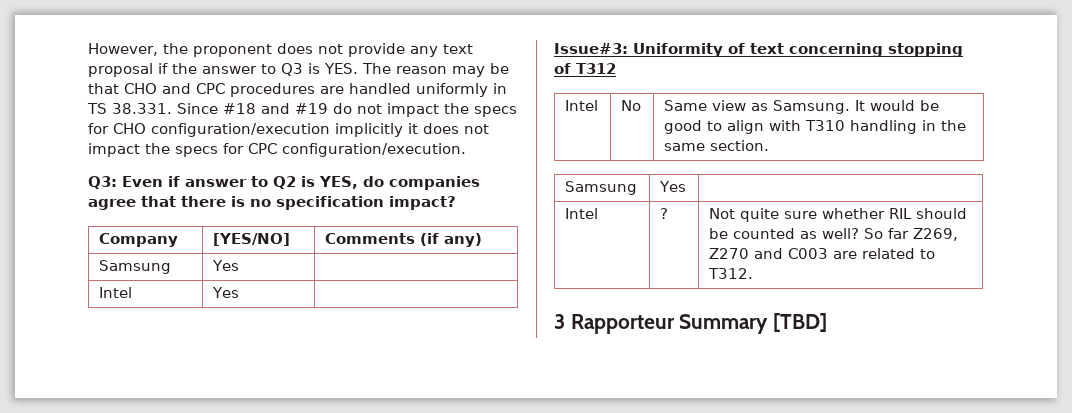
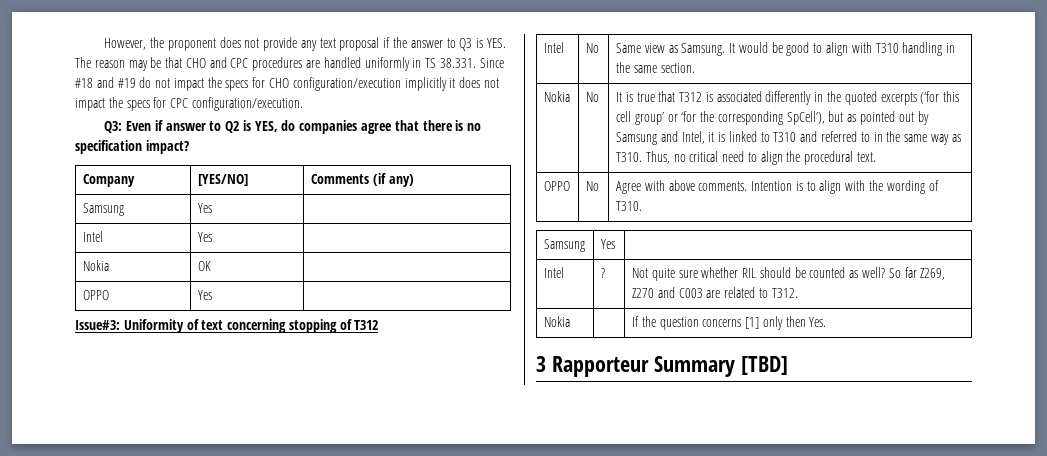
(240, 292) none -> [82,260,109,271] [197,261,211,271] [82,290,109,300] [197,290,212,300] // Nokia | OK | // OPPO | Yes |
(770, 145) none -> [543,91,570,102] [585,92,599,102] [615,91,960,105] [615,111,929,125] [615,131,961,145] [615,151,876,165] [543,181,570,191] [585,181,599,191] [615,180,939,194] [615,201,642,211] // Nokia | No | It is true that T312 is associated differently in the quoted excerpts (‘for this cell group’ or ‘for the corresponding SpCell’), but as pointed out by Samsung and Intel, it is linked to T310 and referred to in the same way as T310. Thus, no critical need to align the procedural text. // OPPO | No | Agree with above comments. Intention is to align with the wording of T310.
(754, 273) none -> [543,316,570,327] [631,316,827,330] // Nokia | | If the question concerns [1] only then Yes.

